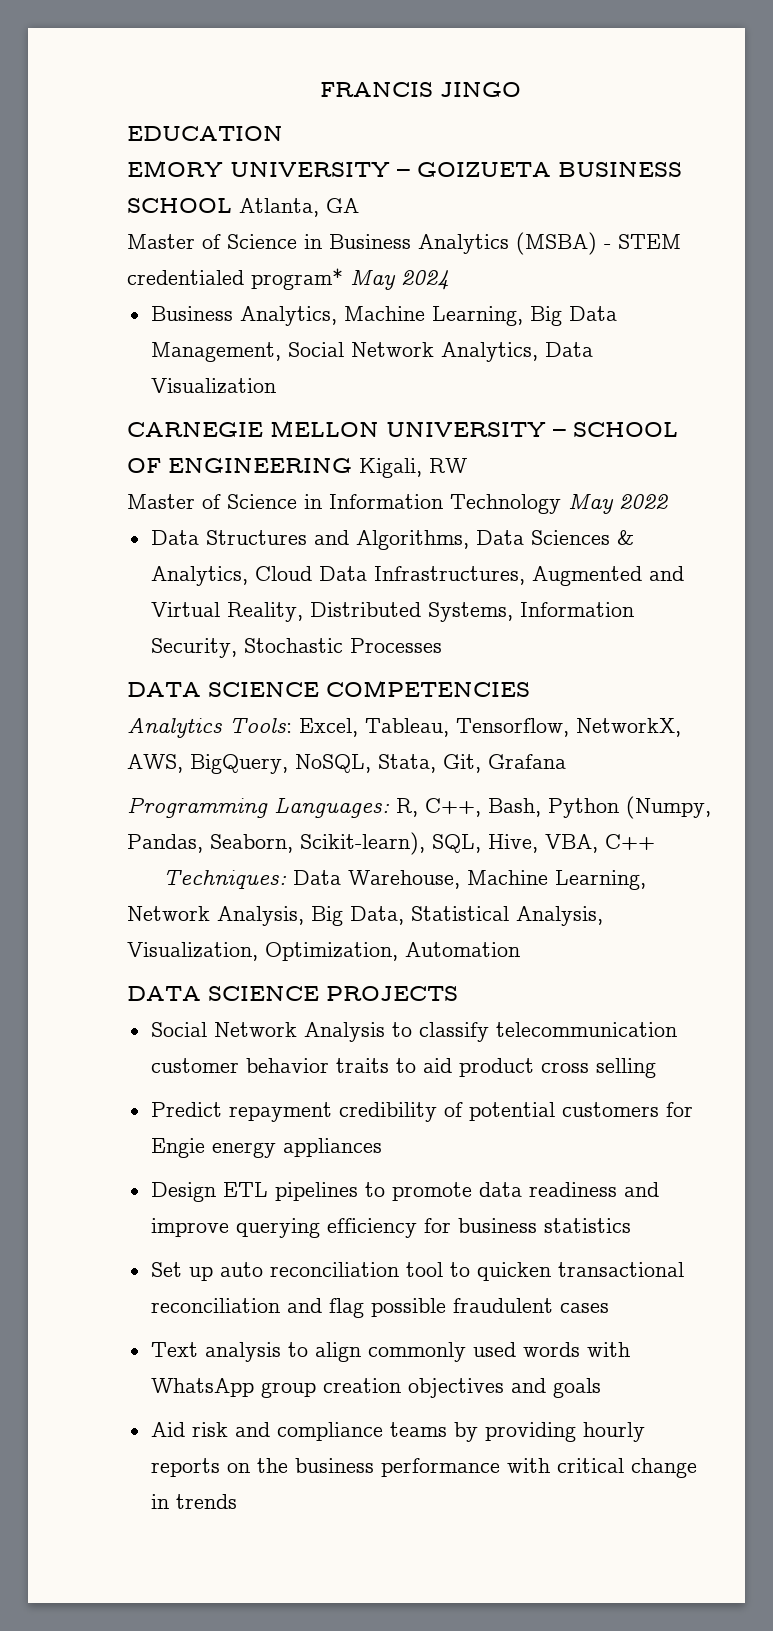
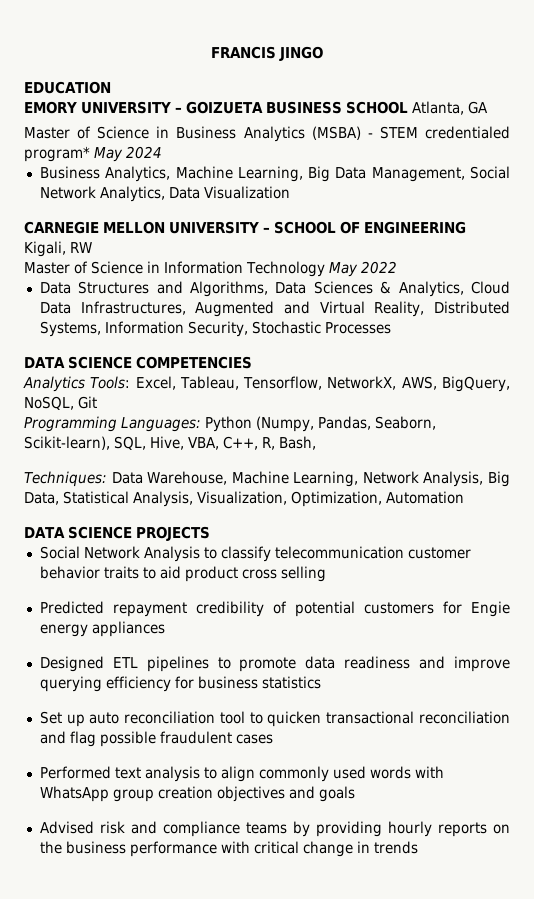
[378,754,566,773] Stata, Git, Grafana -> [78,396,97,409] Git
[396,798,541,817] R, C++, Bash, -> (201, 424) none
[605,834,655,850] C++ -> [223,436,316,450] C++, R, Bash,
[150,1102,222,1117] Predict -> [39,601,104,614] Predicted
[150,1182,216,1202] Design -> [39,656,104,672] Designed
[150,1342,198,1357] Text -> [39,766,141,779] Performed text
[150,1422,185,1437] Aid -> [39,821,94,834] Advised

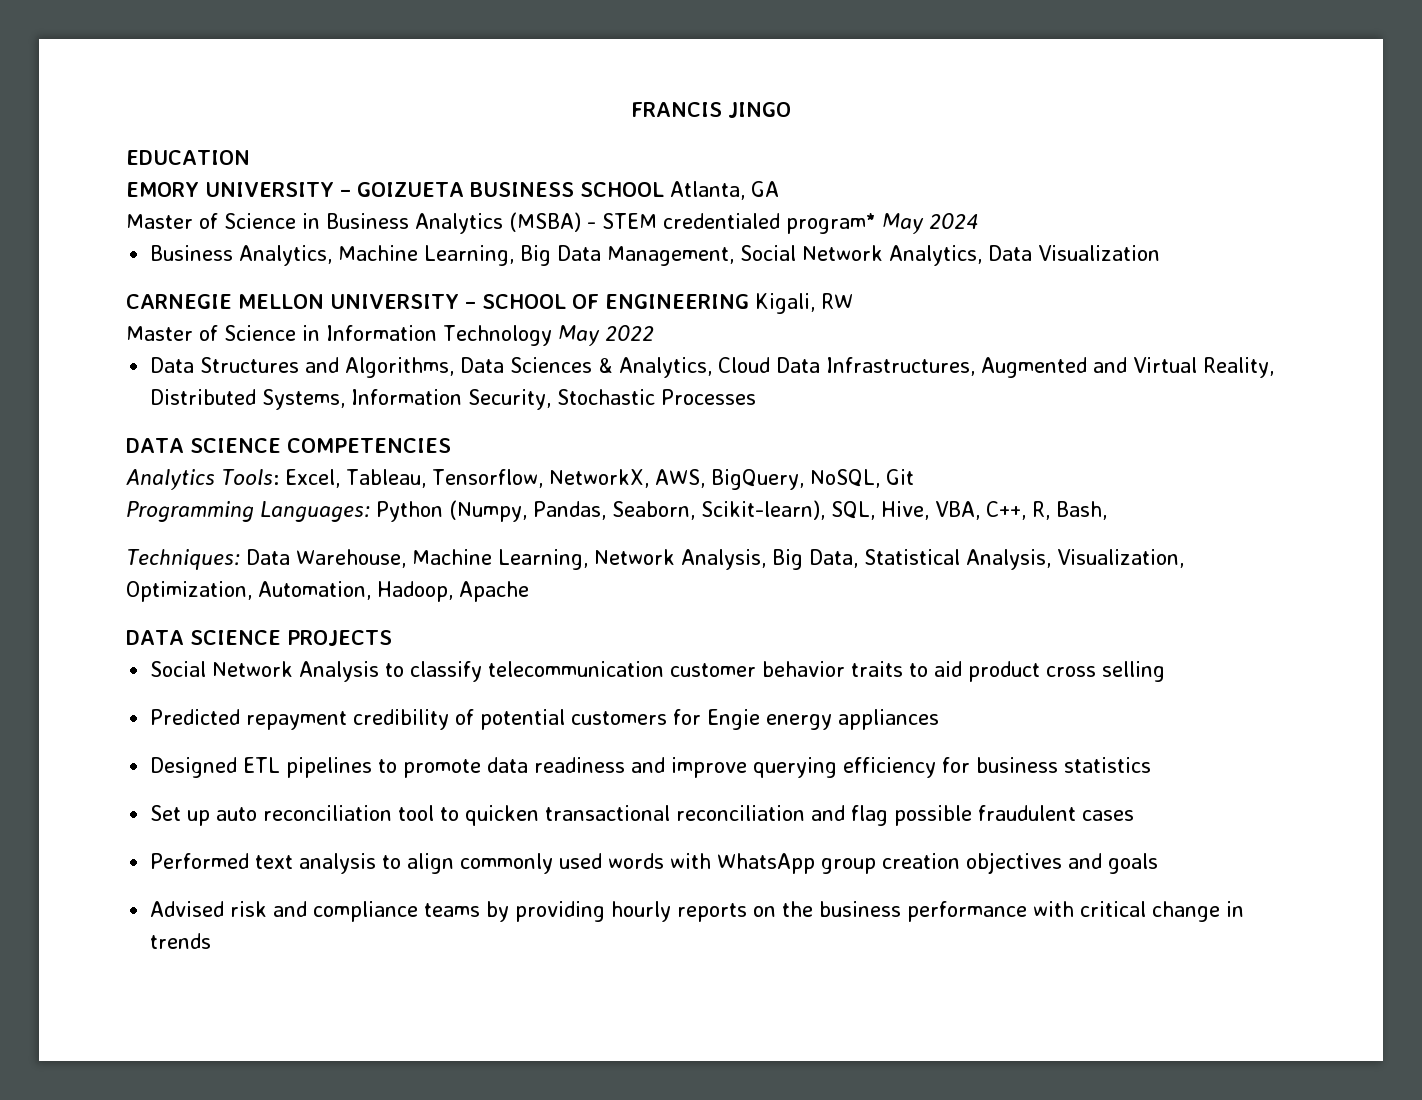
[386,491,464,504] Automation -> [258,581,529,602] Automation, Hadoop, Apache

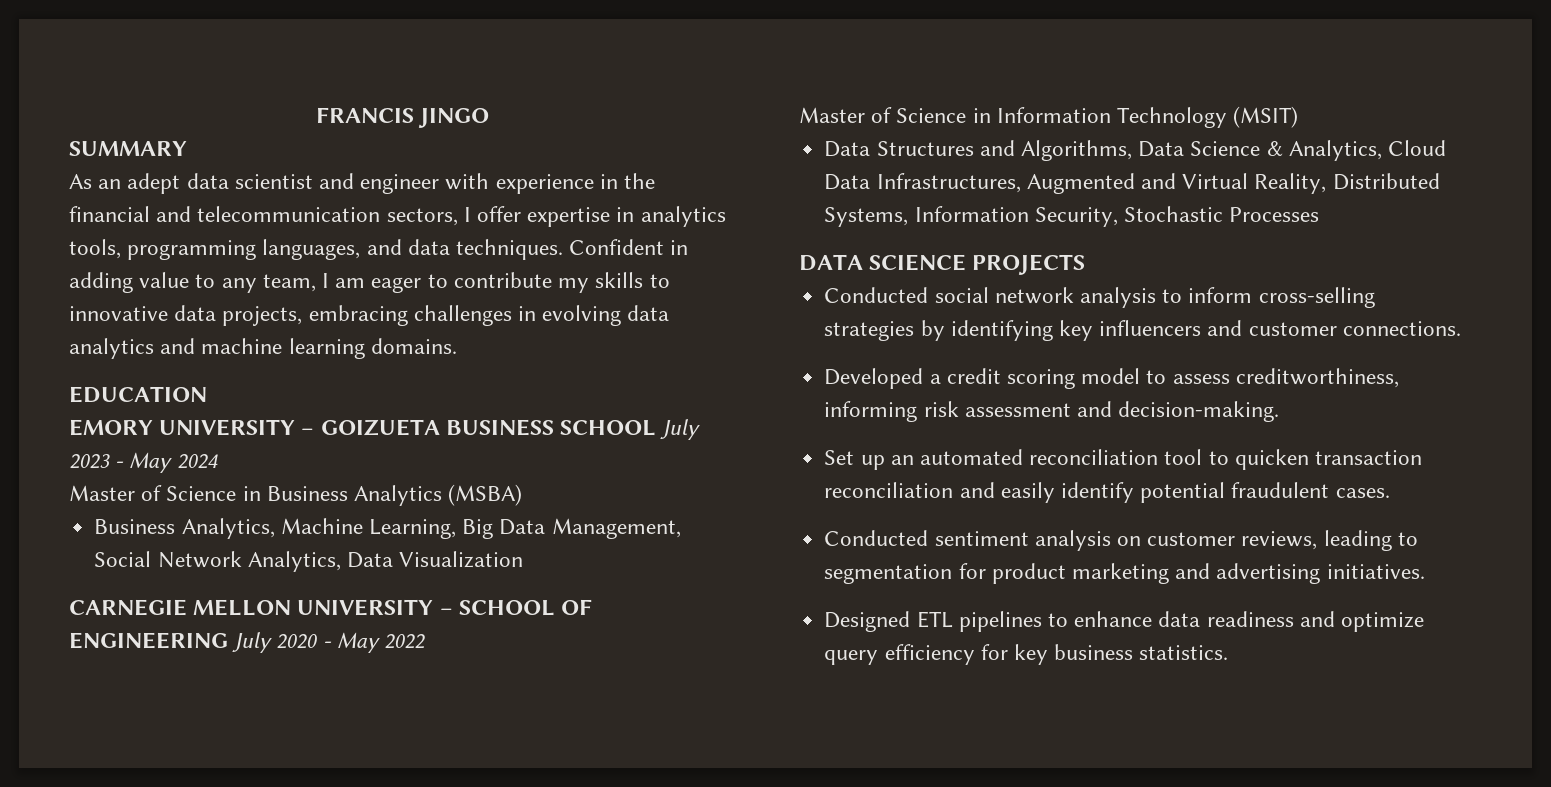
(791, 110) none -> [69,141,187,156] [69,173,656,194] [69,206,726,227] [69,239,689,260] [69,272,670,293] [69,305,670,326] [69,338,457,359] // SUMMARY // As an adept data scientist and engineer with experience in the financial and telecommunication sectors, I offer expertise in analytics tools, programming languages, and data techniques. Confident in adding value to any team, I am eager to contribute my skills to innovative data projects, embracing challenges in evolving data analytics and machine learning domains.
[669,181,779,200] Atlanta, GA -> [660,419,701,440] [69,452,218,473] July 2023 - May 2024
[587,213,978,234] - STEM credentialed program* May 2024 -> (523, 495) none
[755,293,853,314] Kigali, RW -> [232,632,426,653] July 2020 - May 2022
[557,325,654,346] May 2022 -> [1233,106,1299,128] (MSIT)
[510,357,593,373] Sciences -> [1190,141,1261,156] Science
[286,438,451,453] [126,469,914,490] [126,500,1107,522] [126,549,1184,570] [126,581,529,602] [126,630,392,646] [150,661,1166,682] [150,709,940,730] COMPETENCIES // Analytics Tools: Excel, Tableau, Tensorflow, NetworkX, AWS, BigQuery, NoSQL, Git // Programming Languages: Python (Numpy, Pandas, Seaborn, Scikit-learn), SQL, Hive, VBA, C++, R, Bash, // Techniques: Data Warehouse, Machine Learning, Network Analysis, Big Data, Statistical Analysis, Visualization, Optimization, Automation, Hadoop, Apache // DATA SCIENCE PROJECTS // Social Network Analysis to classify telecommunication customer behavior traits to aid product cross selling // Predicted repayment credibility of potential customers for Engie energy appliances -> [972,254,1086,275] [824,287,1375,308] [824,320,1461,341] [824,368,1399,389] [824,401,1280,422] [824,449,1422,470] [824,482,1390,503] [824,530,1418,551] [824,563,1425,584] PROJECTS // Conducted social network analysis to inform cross-selling strategies by identifying key influencers and customer connections. // Developed a credit scoring model to assess creditworthiness, informing risk assessment and decision-making. // Set up an automated reconciliation tool to quicken transaction reconciliation and easily identify potential fraudulent cases. // Conducted sentiment analysis on customer reviews, leading to segmentation for product marketing and advertising initiatives.
[403,759,482,778] promote -> [1074,611,1153,627] enhance
[671,757,1152,778] [150,805,1135,826] [150,852,1159,874] [150,901,1245,922] [150,933,212,949] improve querying efficiency for business statistics // Set up auto reconciliation tool to quicken transactional reconciliation and flag possible fraudulent cases // Performed text analysis to align commonly used words with WhatsApp group creation objectives and goals // Advised risk and compliance teams by providing hourly reports on the business performance with critical change in trends -> [1340,612,1424,632] [824,644,1229,665] optimize query efficiency for key business statistics.

